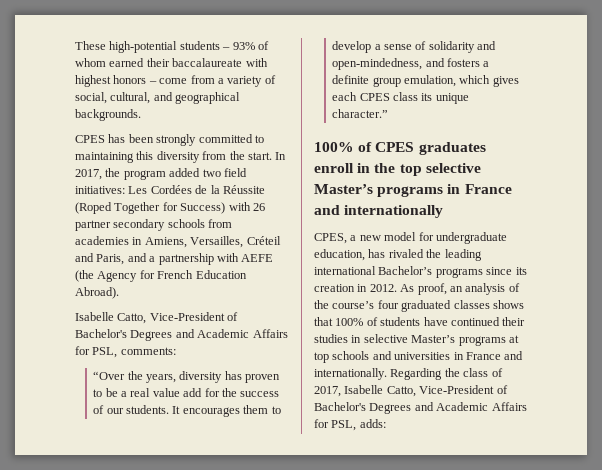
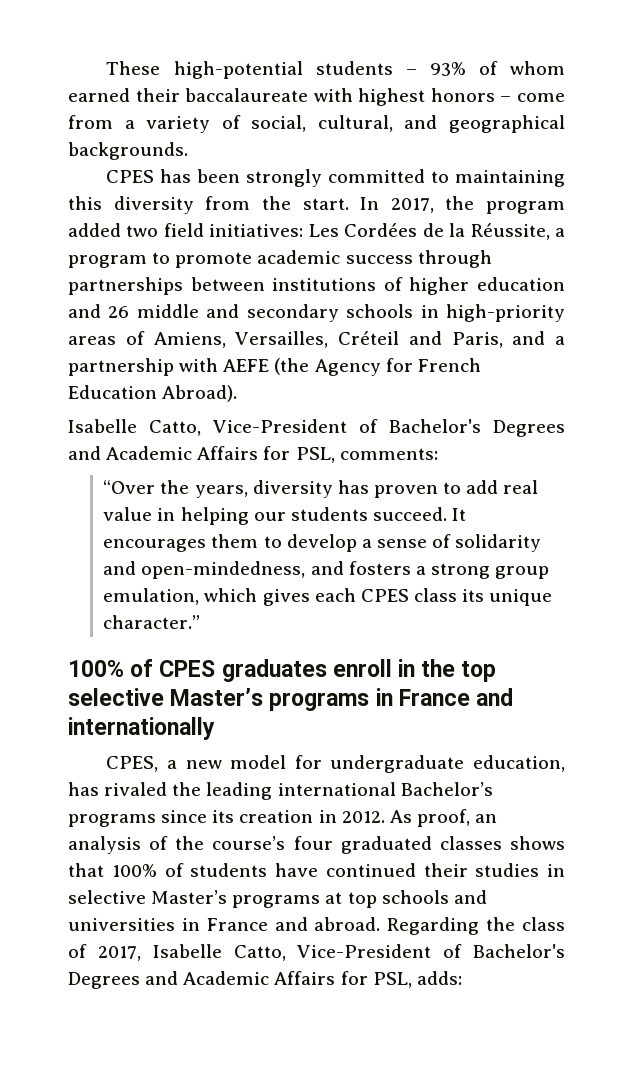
[222,185,265,194] [75,202,265,214] [75,219,233,231] [75,236,143,245] Réussite (Roped Together for Success) with 26 partner secondary schools from academies in -> [470,223,566,240] [68,250,492,268] [68,277,566,295] [68,304,566,322] [68,331,145,345] Réussite, a program to promote academic success through partnerships between institutions of higher education and 26 middle and secondary schools in high-priority areas of
[105,388,280,397] [93,405,170,414] be a real value add for the success of our students. -> [466,480,539,494] [103,507,447,525] add real value in helping our students succeed.
[332,75,370,84] definite -> [430,563,490,579] strong
[314,368,387,380] internationally. -> [314,917,381,931] abroad.

